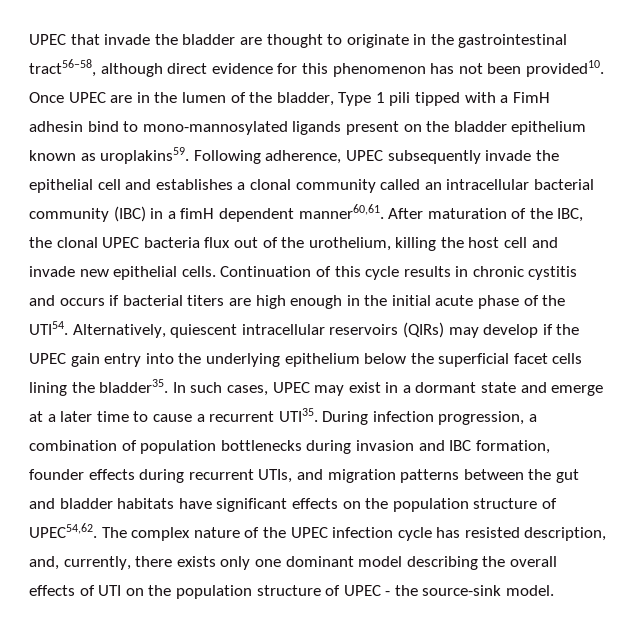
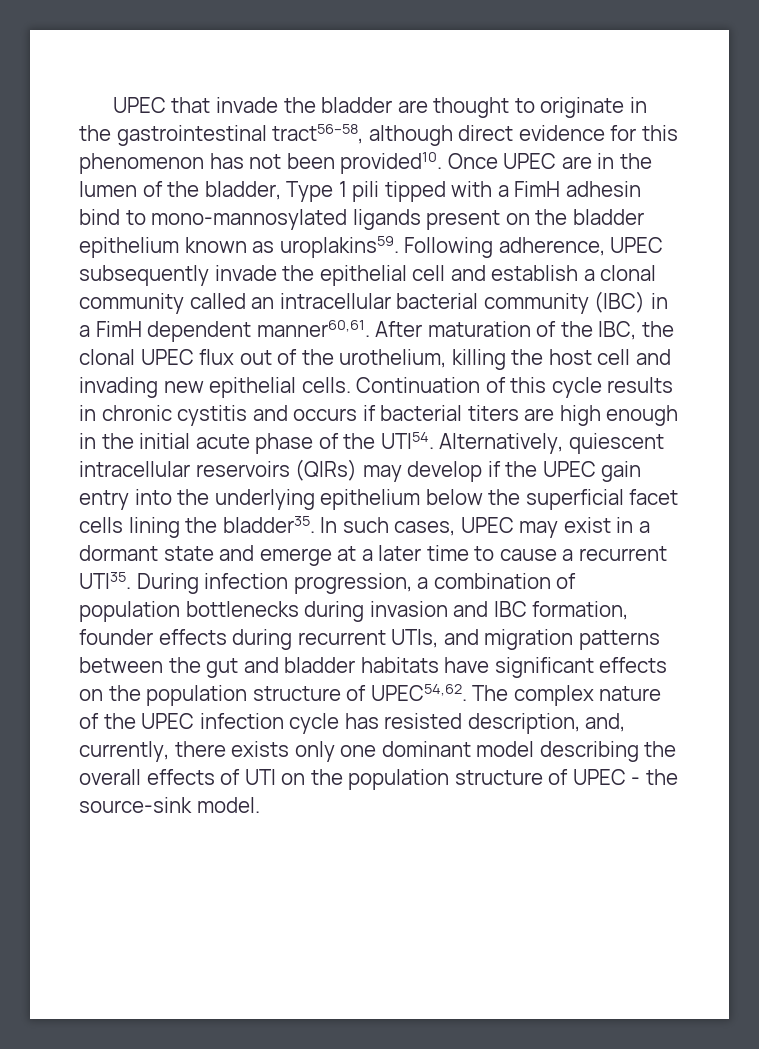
[155,179,233,190] establishes -> [491,265,579,281] establish
[180,208,215,219] fimH -> [95,321,142,337] FimH
[143,237,200,248] bacteria -> (194, 357) none
[29,266,75,277] invade -> [79,377,158,398] invading

